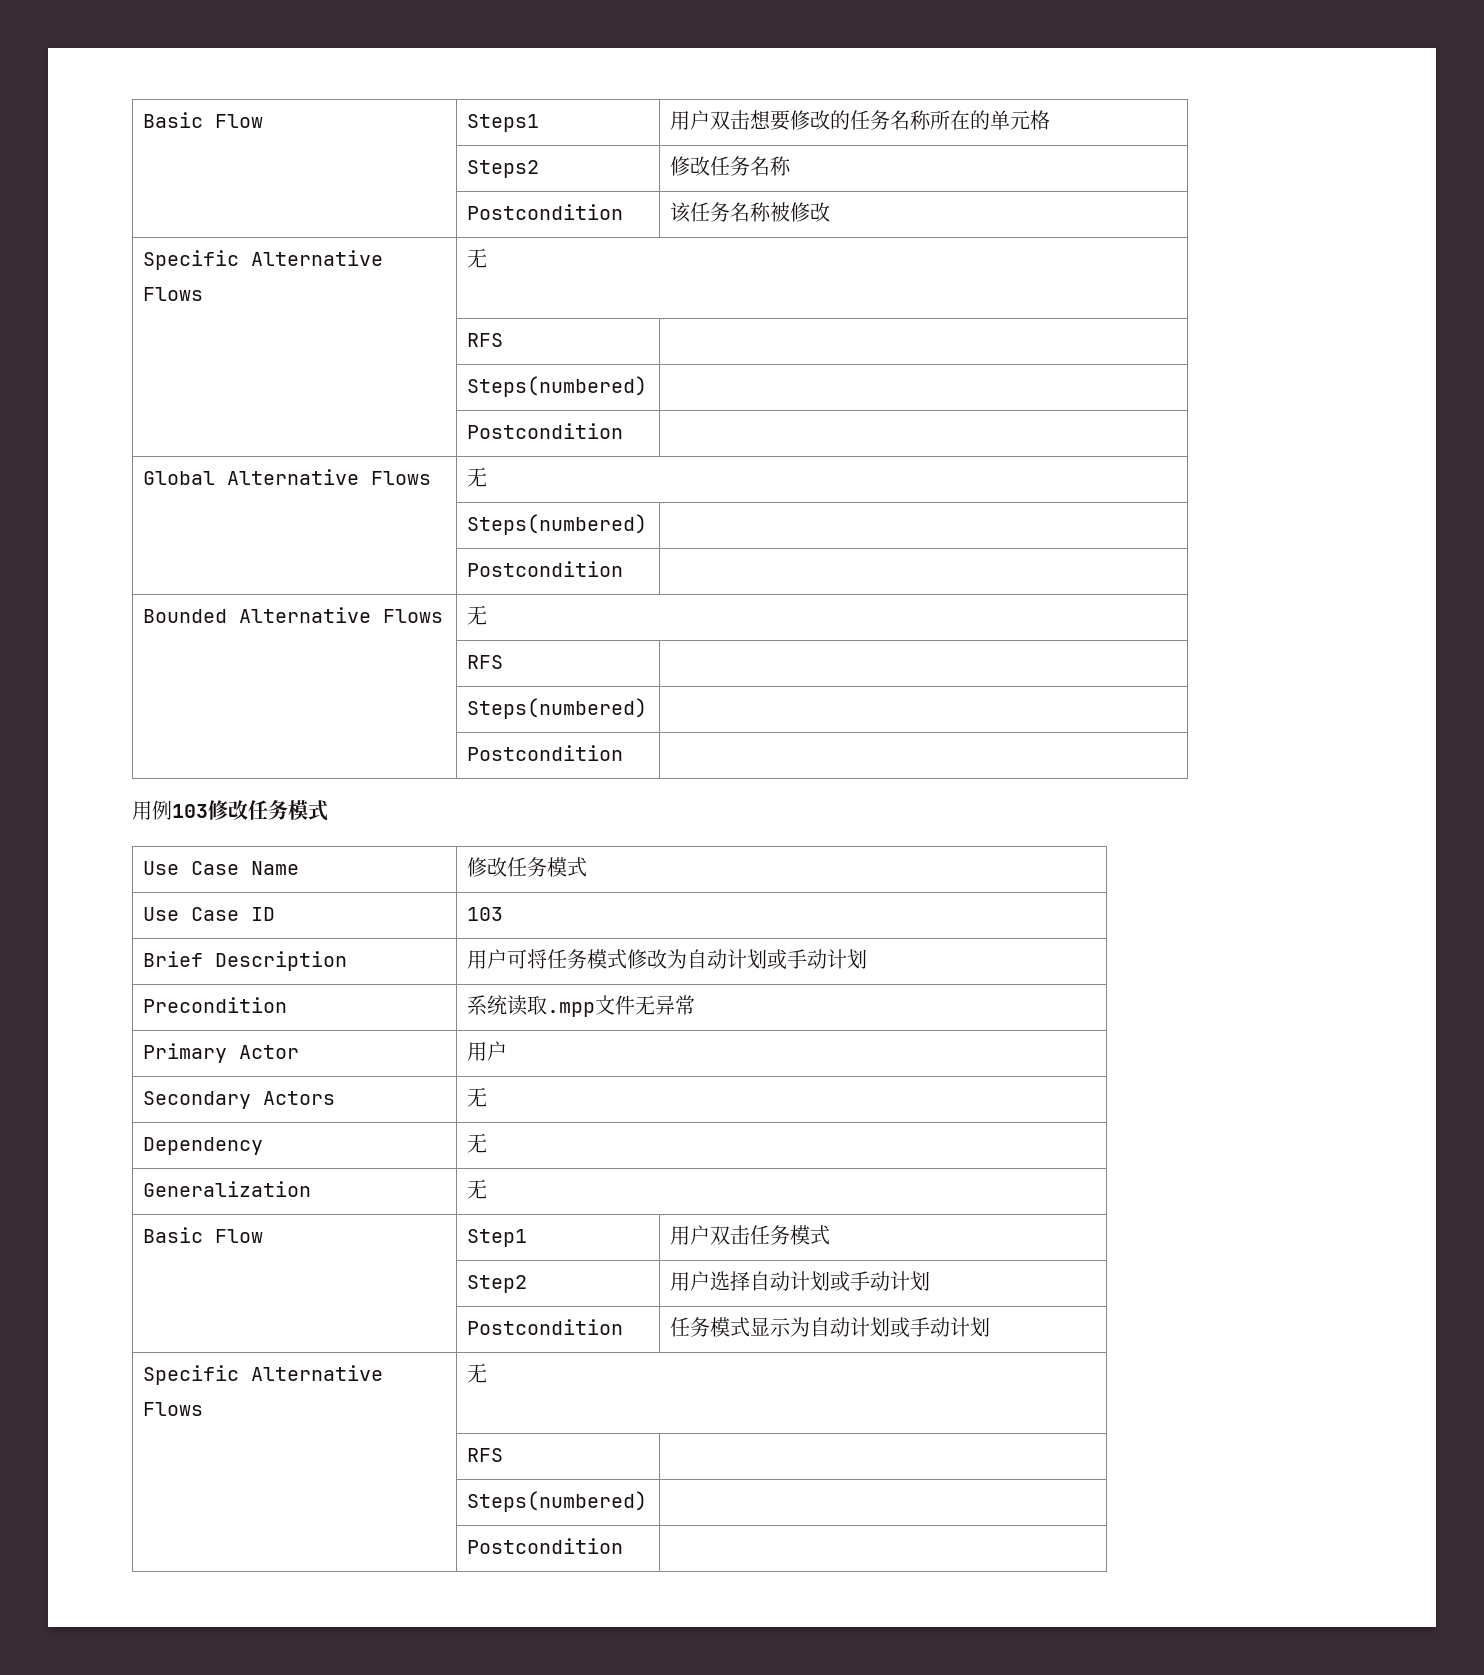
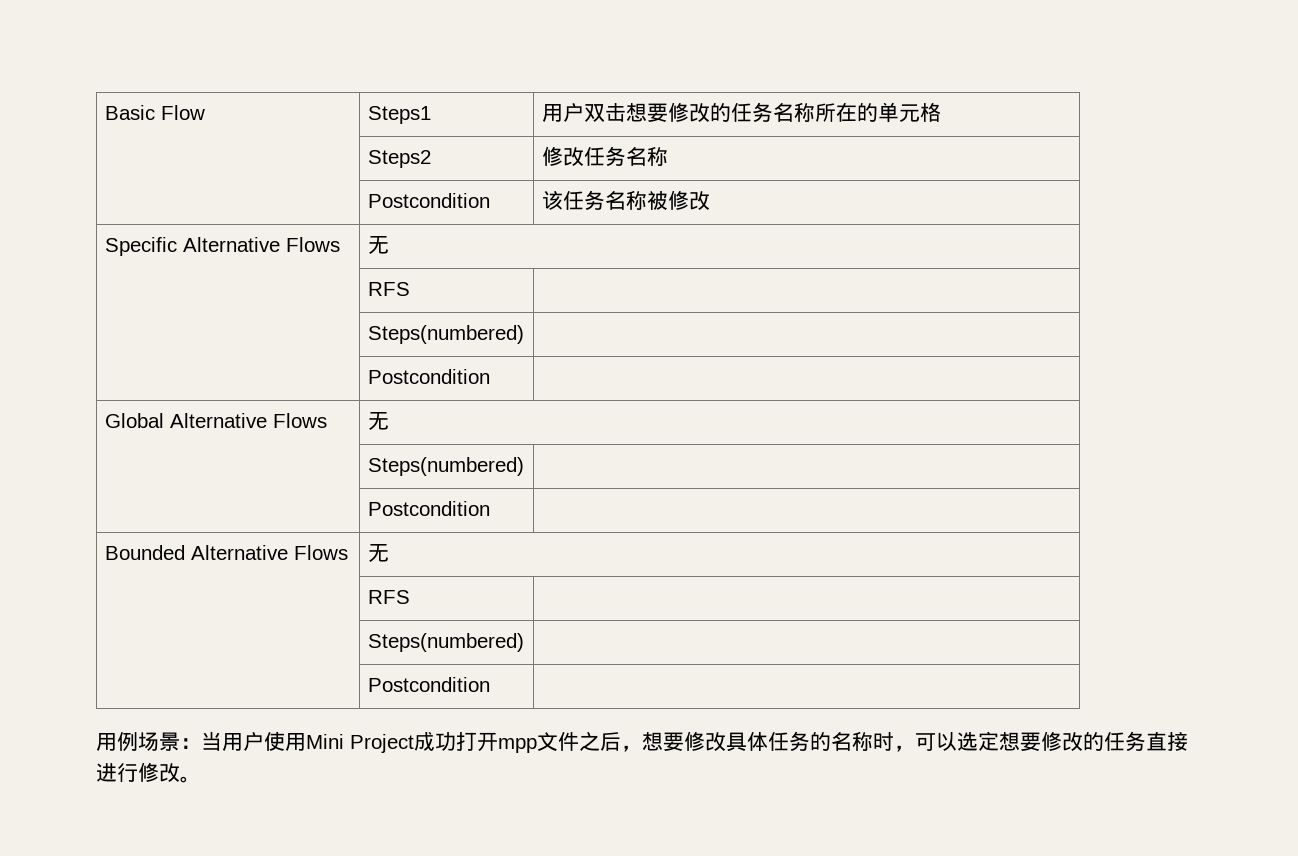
[172,800,328,821] [142,861,299,875] [466,857,587,877] [142,907,275,921] [466,907,503,921] [142,951,347,971] [466,949,867,970] [142,997,287,1013] [466,995,695,1017] [142,1043,299,1063] [466,1041,507,1061] [142,1091,335,1109] [466,1087,487,1107] [142,1137,263,1155] [466,1133,487,1153] [142,1181,311,1197] [466,1179,487,1199] [142,1227,263,1243] [466,1229,527,1247] [669,1225,830,1245] [466,1275,527,1293] [669,1271,930,1292] [466,1319,623,1335] [669,1317,990,1338] [142,1365,383,1385] [142,1402,203,1416] [466,1363,487,1383] [466,1448,503,1462] [466,1491,647,1512] [466,1538,623,1554] 103修改任务模式 // Use Case Name | 修改任务模式 // Use Case ID | 103 // Brief Description | 用户可将任务模式修改为自动计划或手动计划 // Precondition | 系统读取.mpp文件无异常 // Primary Actor | 用户 // Secondary Actors | 无 // Dependency | 无 // Generalization | 无 // Basic Flow | Step1 | 用户双击任务模式 // | Step2 | 用户选择自动计划或手动计划 // | Postcondition | 任务模式显示为自动计划或手动计划 // Specific Alternative Flows | 无 // | RFS | // | Steps(numbered) | // | Postcondition | -> [138,731,1188,753] [96,762,201,783] 场景：当用户使用Mini Project成功打开mpp文件之后，想要修改具体任务的名称时，可以选定想要修改的任务直接进行修改。

